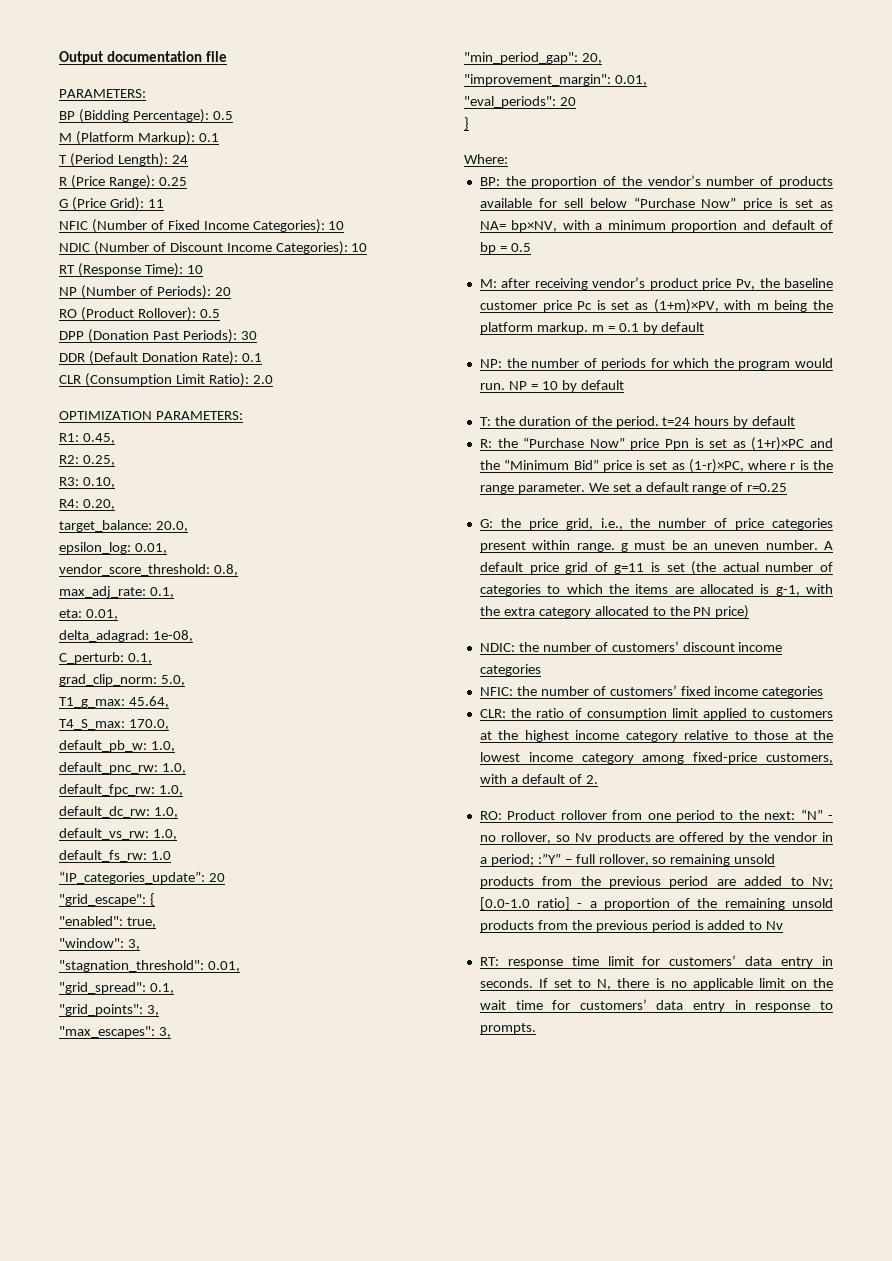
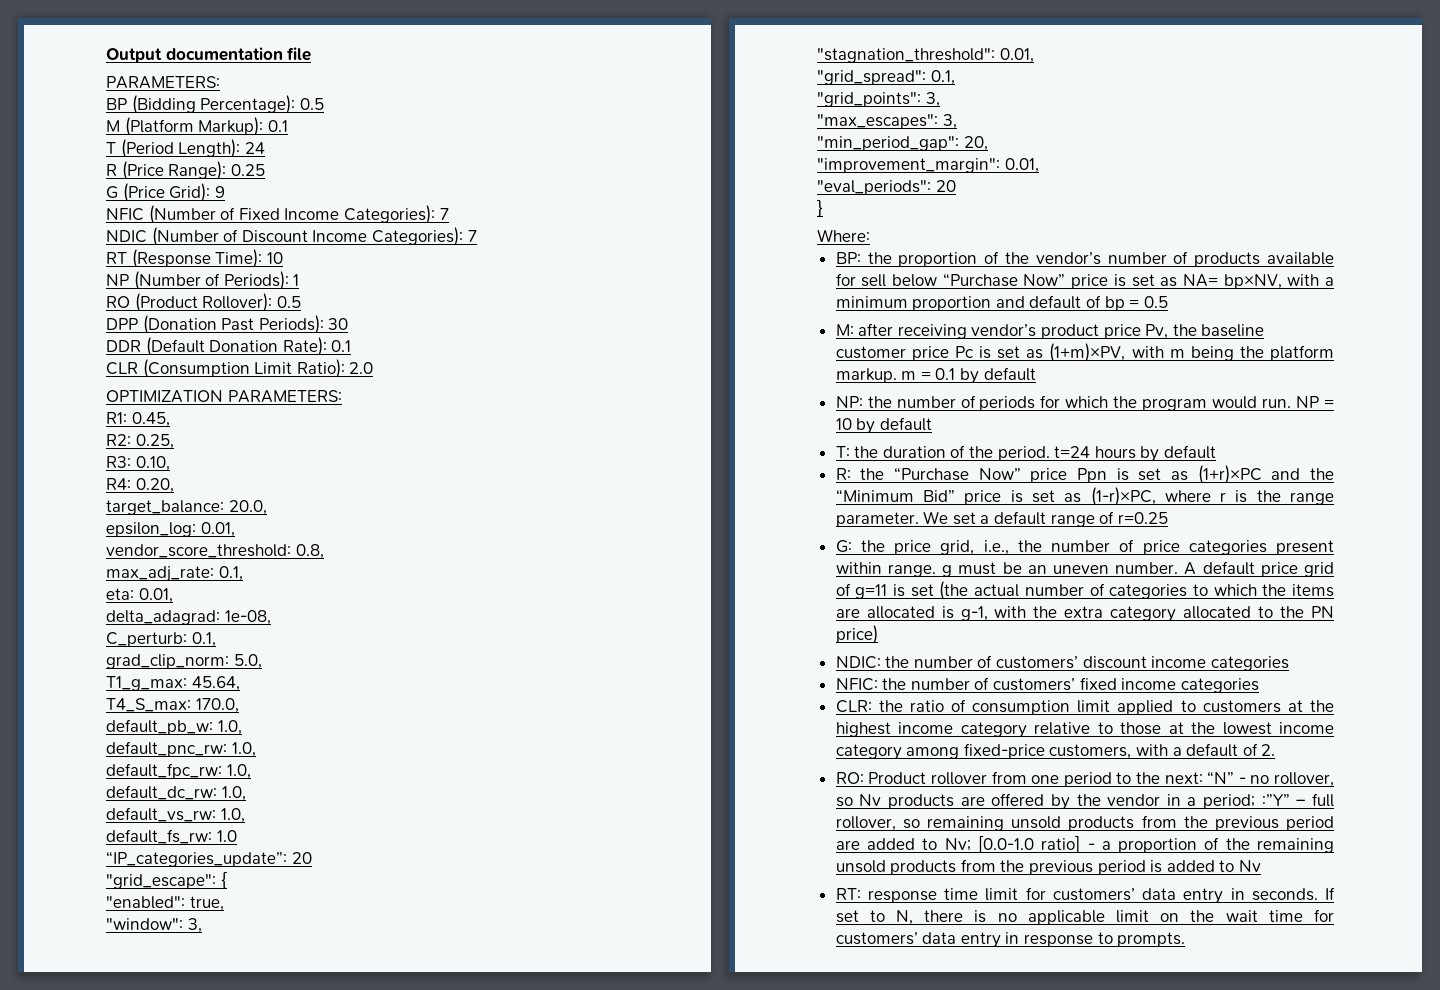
[147,199,164,208] 11 -> [214,186,225,198] 9
[328,221,345,230] 10 -> [439,208,449,220] 7
[351,243,368,252] 10 -> [467,230,477,242] 7
[214,287,231,296] 20 -> [293,274,300,286] 1

